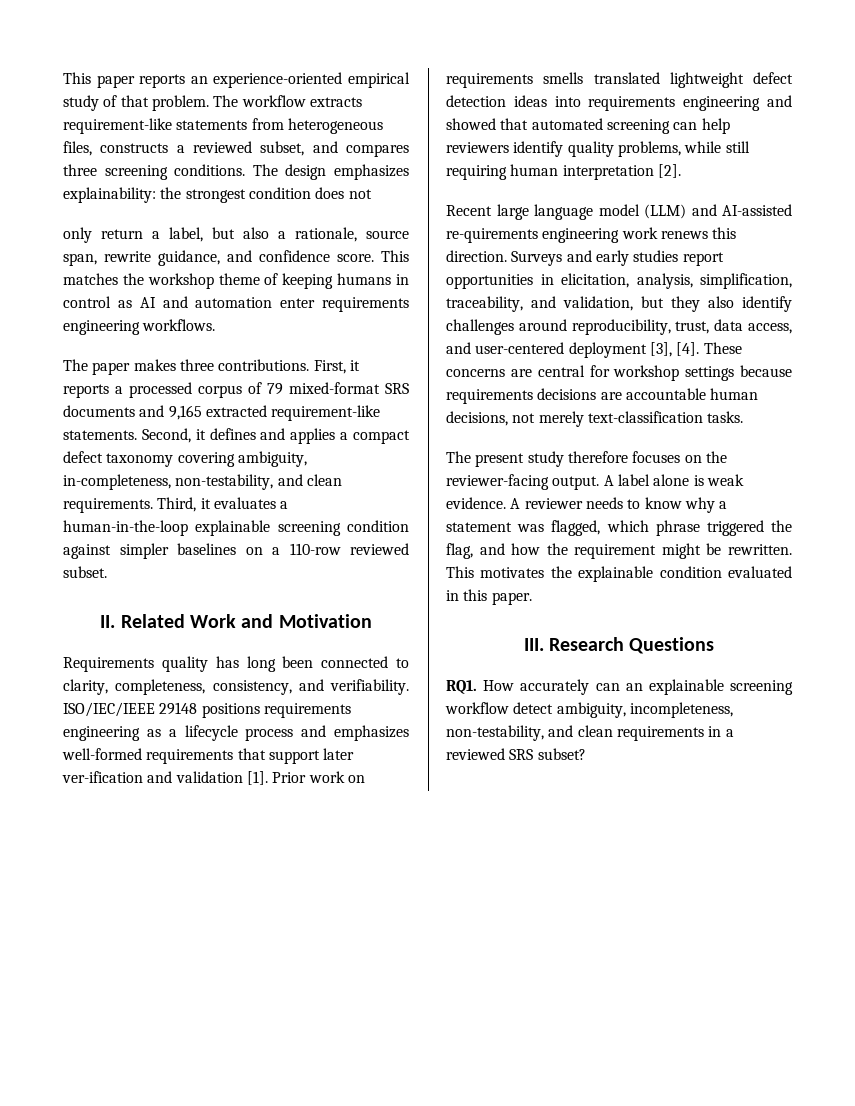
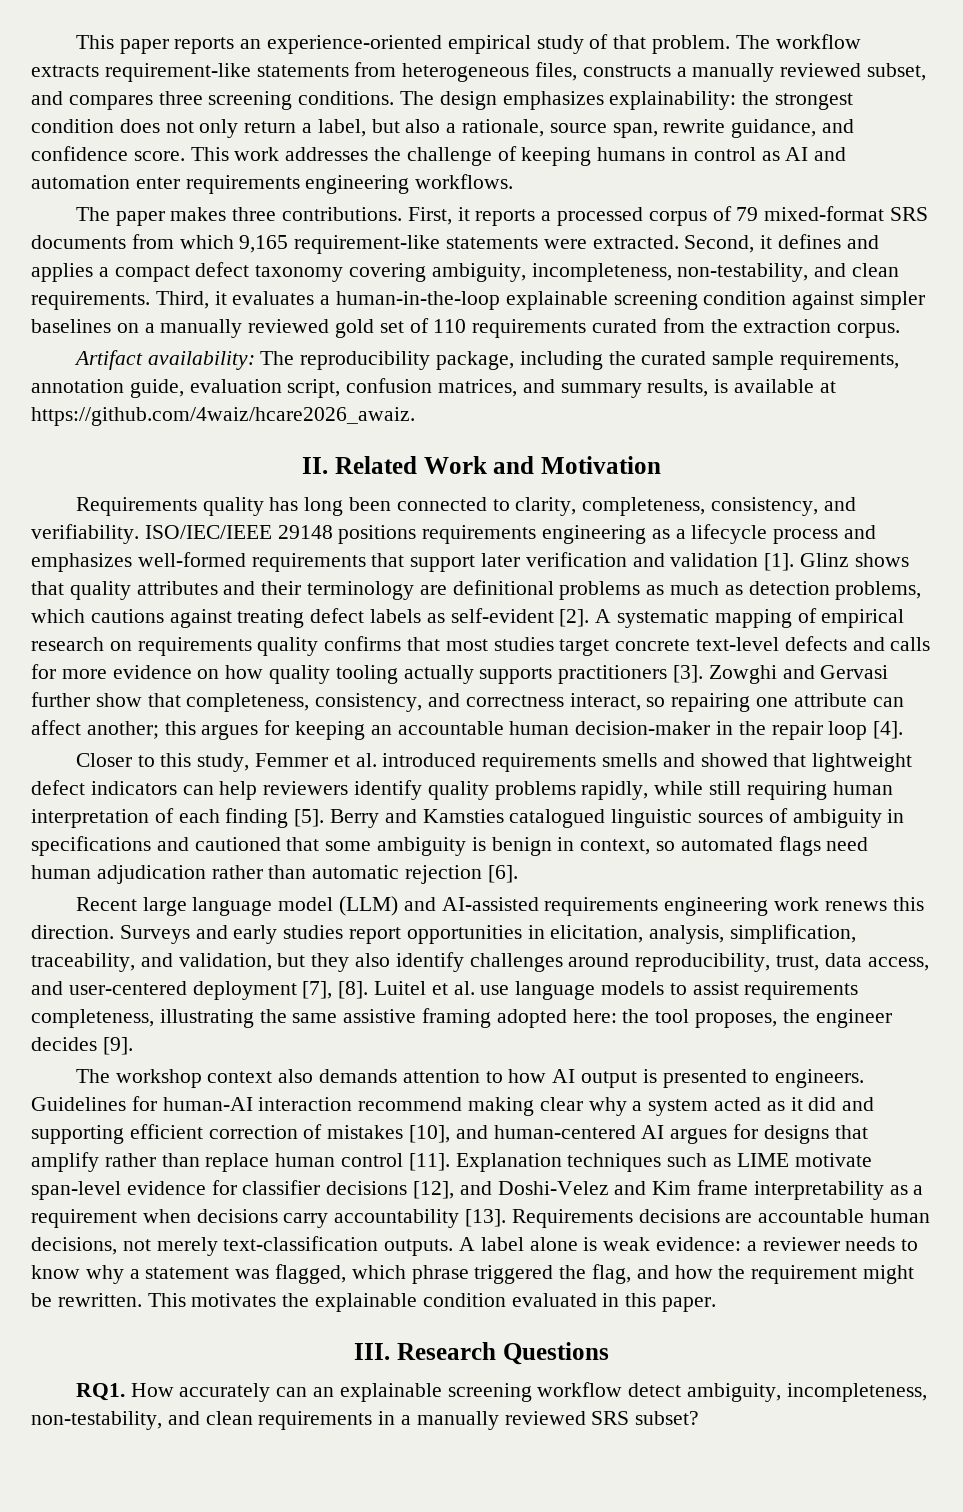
(185, 149) none -> [692,63,775,82] manually
(372, 194) // -> (194, 127) none
[63,273,260,289] matches the workshop theme -> [234,147,492,166] work addresses the challenge
[139,405,381,421] [63,430,137,440] and 9,165 extracted requirement-like statements. -> [131,234,679,254] from which 9,165 requirement-like statements were extracted.
[63,474,171,490] in-completeness, -> [531,263,672,282] incompleteness,
[289,543,409,555] [63,566,107,578] 110-row reviewed subset. -> [160,318,901,338] [73,350,900,370] [31,378,836,398] [31,407,415,426] manually reviewed gold set of 110 requirements curated from the extraction corpus. // Artifact availability: The reproducibility package, including the curated sample requirements, annotation guide, evaluation script, confusion matrices, and summary results, is available at https://github.com/4waiz/hcare2026_awaiz.
[62,771,143,783] ver-ification -> [525,552,627,567] verification
[272,771,365,783] [446,72,793,88] [446,95,792,111] [446,118,670,134] Prior work on requirements smells translated lightweight defect detection ideas into requirements engineering and showed that automated screening -> [800,553,909,567] [31,580,922,600] [31,608,905,628] [31,636,931,656] [31,664,889,684] [31,692,904,712] [31,720,904,740] [75,753,913,772] [31,780,177,795] Glinz shows that quality attributes and their terminology are definitional problems as much as detection problems, which cautions against treating defect labels as self-evident [2]. A systematic mapping of empirical research on requirements quality confirms that most studies target concrete text-level defects and calls for more evidence on how quality tooling actually supports practitioners [3]. Zowghi and Gervasi further show that completeness, consistency, and correctness interact, so repairing one attribute can affect another; this argues for keeping an accountable human decision-maker in the repair loop [4]. // Closer to this study, Femmer et al. introduced requirements smells and showed that lightweight defect indicators
[617,141,681,157] problems, -> [494,781,649,800] problems rapidly,
[657,164,681,178] [2]. -> [154,808,905,828] [31,836,869,856] [31,865,518,884] of each finding [5]. Berry and Kamsties catalogued linguistic sources of ambiguity in specifications and cautioned that some ambiguity is benign in context, so automated flags need human adjudication rather than automatic rejection [6].
[446,228,538,243] re-quirements -> [544,897,659,916] requirements
[649,342,742,357] [446,365,792,381] [446,389,533,404] [3], [4]. These concerns are central for workshop settings because requirements -> [302,981,859,1000] [31,1008,892,1028] [31,1037,133,1055] [75,1069,865,1088] [31,1096,875,1116] [31,1124,868,1144] [31,1152,872,1172] [31,1180,924,1200] [31,1209,633,1228] [7], [8]. Luitel et al. use language models to assist requirements completeness, illustrating the same assistive framing adopted here: the tool proposes, the engineer decides [9]. // The workshop context also demands attention to how AI output is presented to engineers. Guidelines for human-AI interaction recommend making clear why a system acted as it did and supporting efficient correction of mistakes [10], and human-centered AI argues for designs that amplify rather than replace human control [11]. Explanation techniques such as LIME motivate span-level evidence for classifier decisions [12], and Doshi-Velez and Kim frame interpretability as a requirement when decisions carry accountability [13]. Requirements
[707,411,744,423] [446,451,727,467] [446,474,600,490] tasks. // The present study therefore focuses on the reviewer-facing output. -> [384,1239,454,1256] outputs.
[446,497,521,509] evidence. A -> [656,1237,757,1251] evidence: a
(734, 733) none -> [416,1411,499,1430] manually

